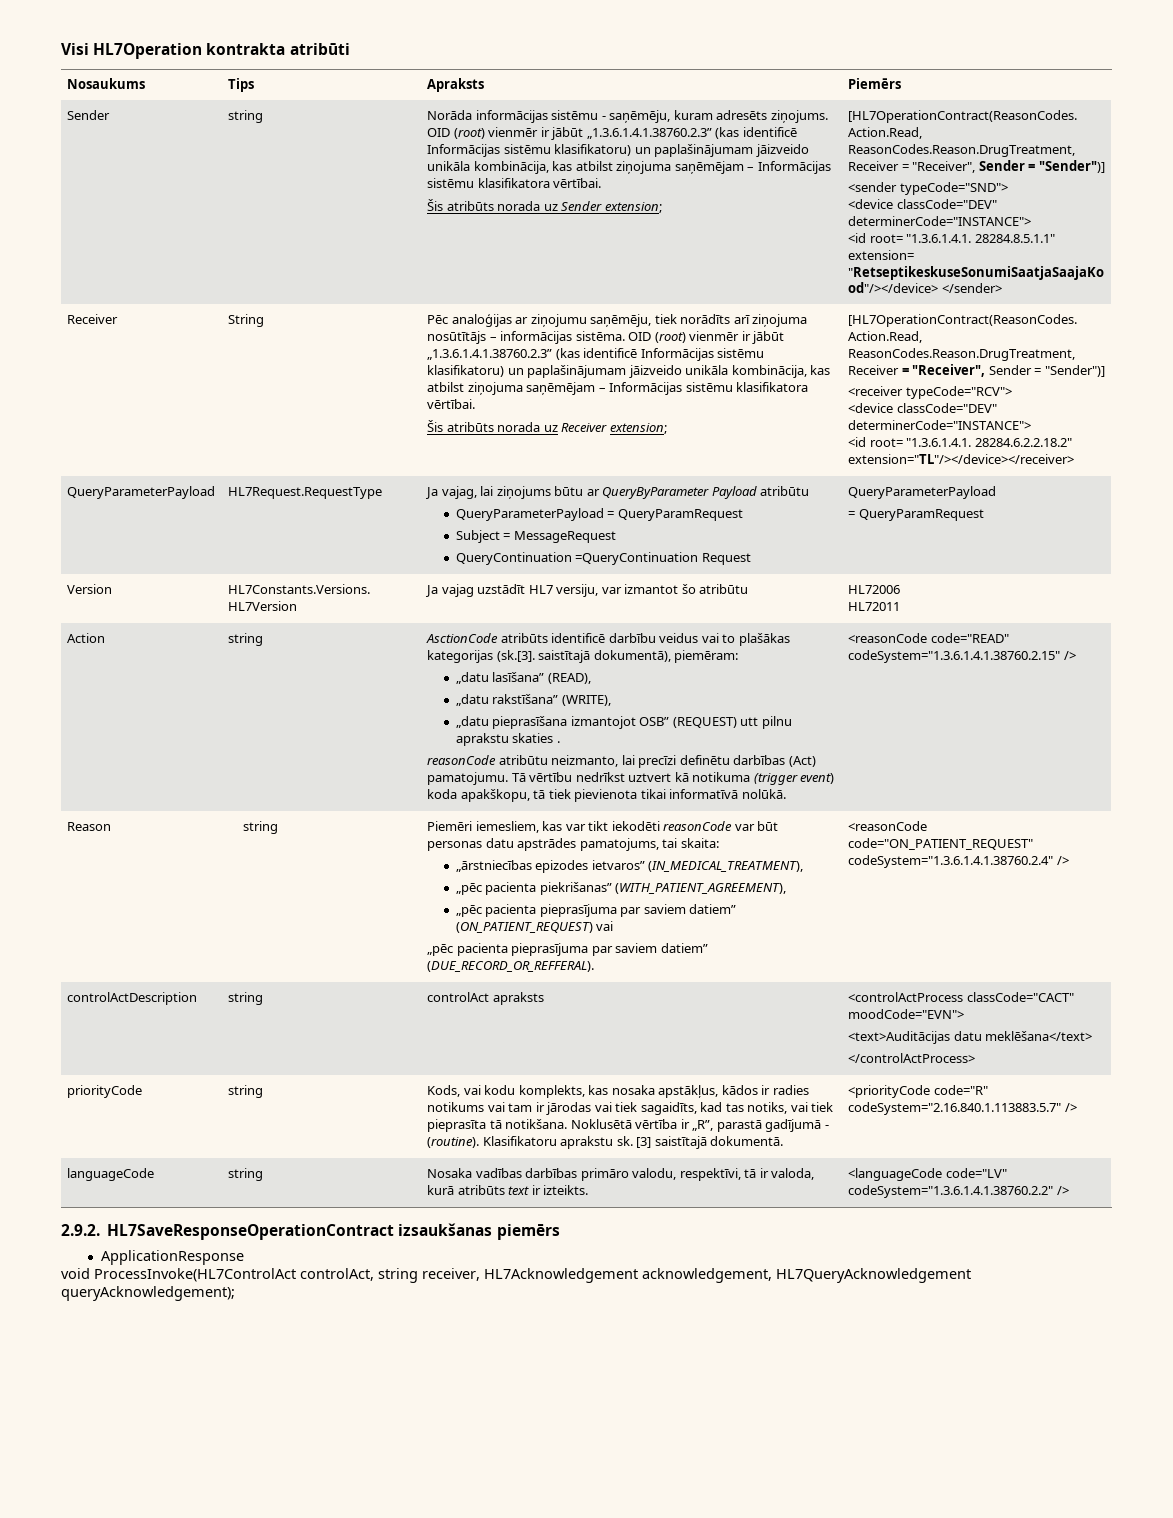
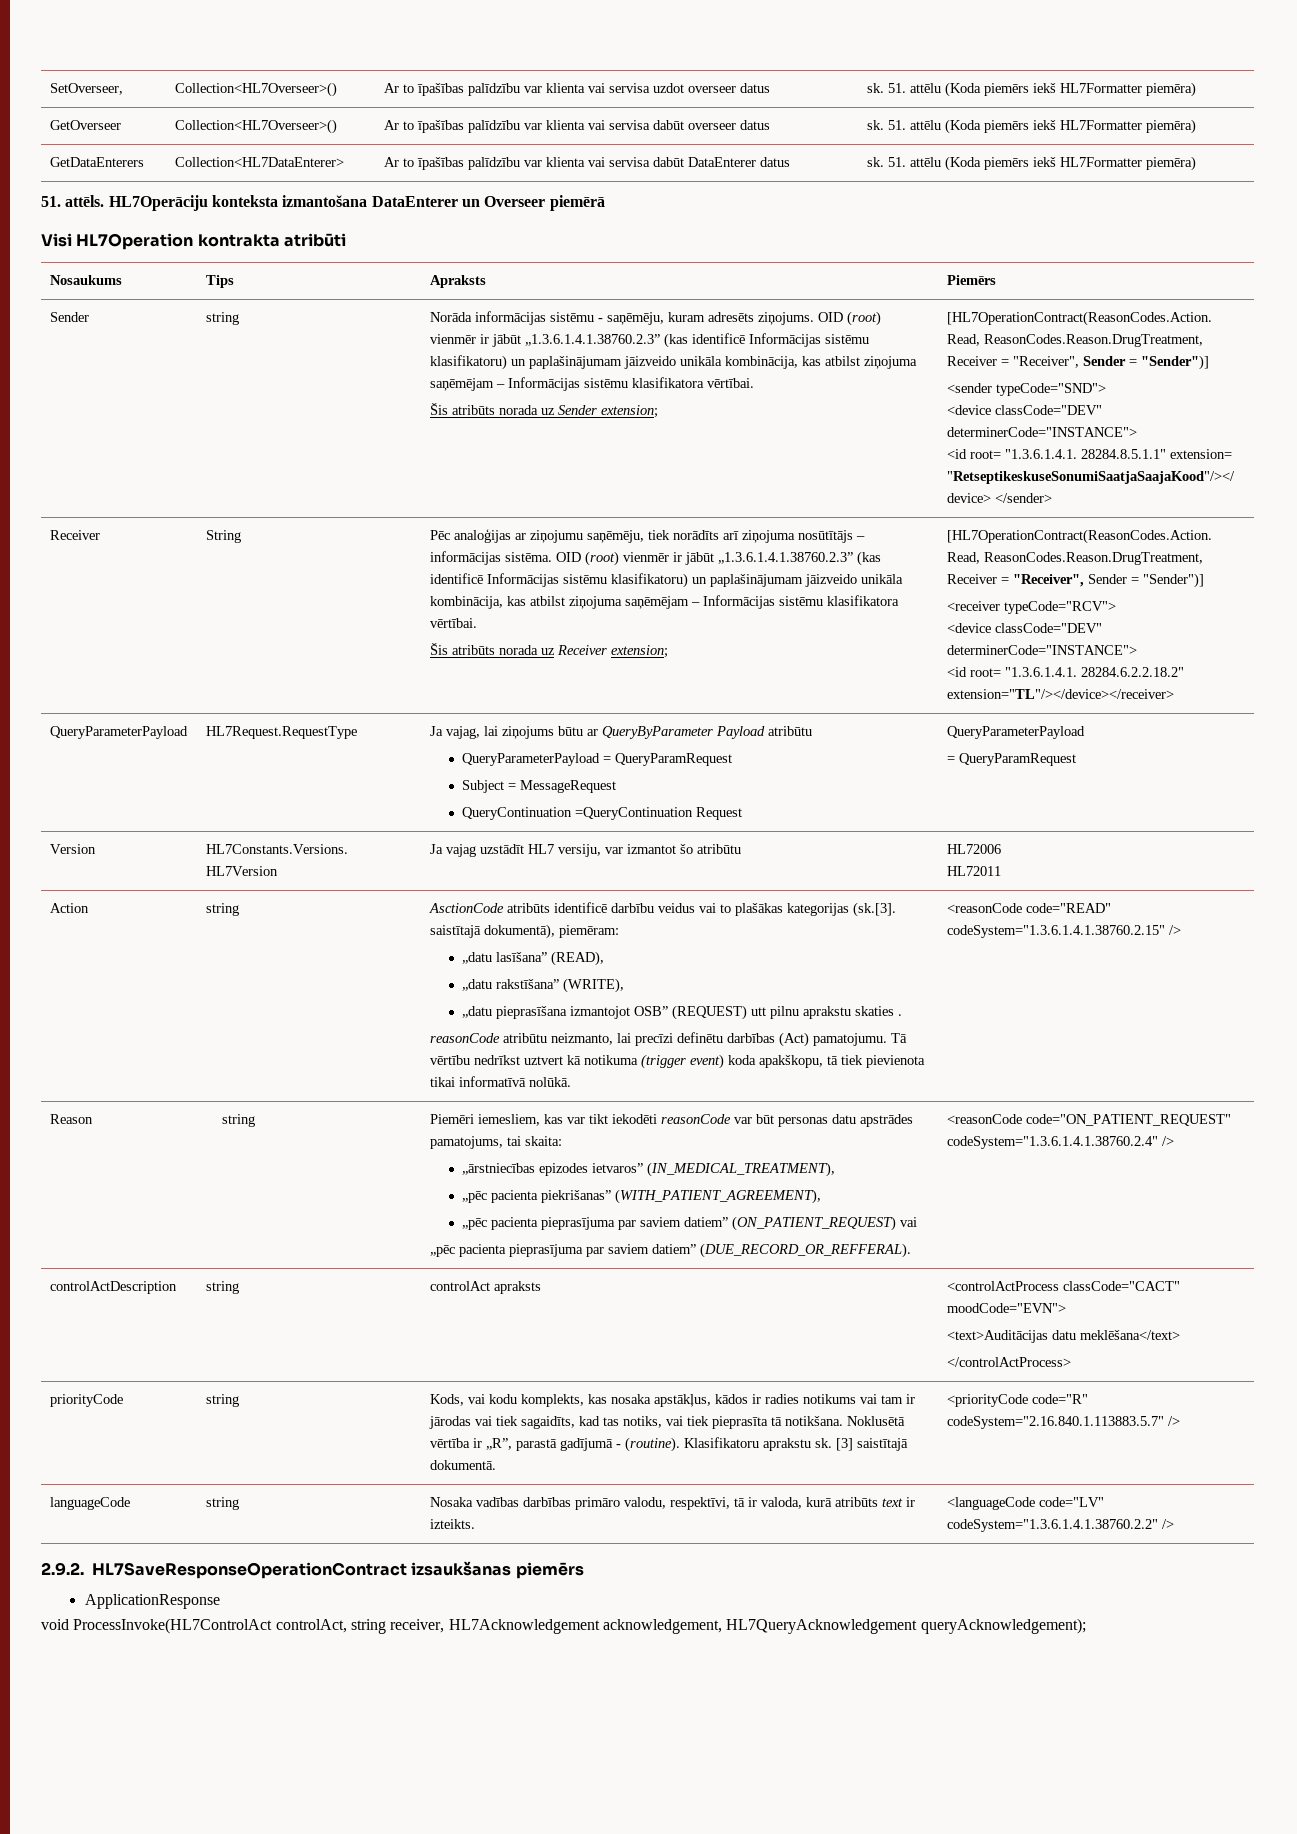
(61, 49) none -> [50,83,124,95] [175,82,338,97] [384,83,771,96] [867,82,1197,97] [50,120,122,130] [175,119,338,134] [384,120,771,133] [867,119,1197,134] [50,157,145,167] [175,157,345,167] [384,157,791,170] [867,156,1197,171] [41,195,605,211] SetOverseer, | Collection<HL7Overseer>() | Ar to īpašības palīdzību var klienta vai servisa uzdot overseer datus | sk. 51. attēlu (Koda piemērs iekš HL7Formatter piemēra) // GetOverseer | Collection<HL7Overseer>() | Ar to īpašības palīdzību var klienta vai servisa dabūt overseer datus | sk. 51. attēlu (Koda piemērs iekš HL7Formatter piemēra) // GetDataEnterers | Collection<HL7DataEnterer> | Ar to īpašības palīdzību var klienta vai servisa dabūt DataEnterer datus | sk. 51. attēlu (Koda piemērs iekš HL7Formatter piemēra) // 51. attēls. HL7Operāciju konteksta izmantošana DataEnterer un Overseer piemērā //

